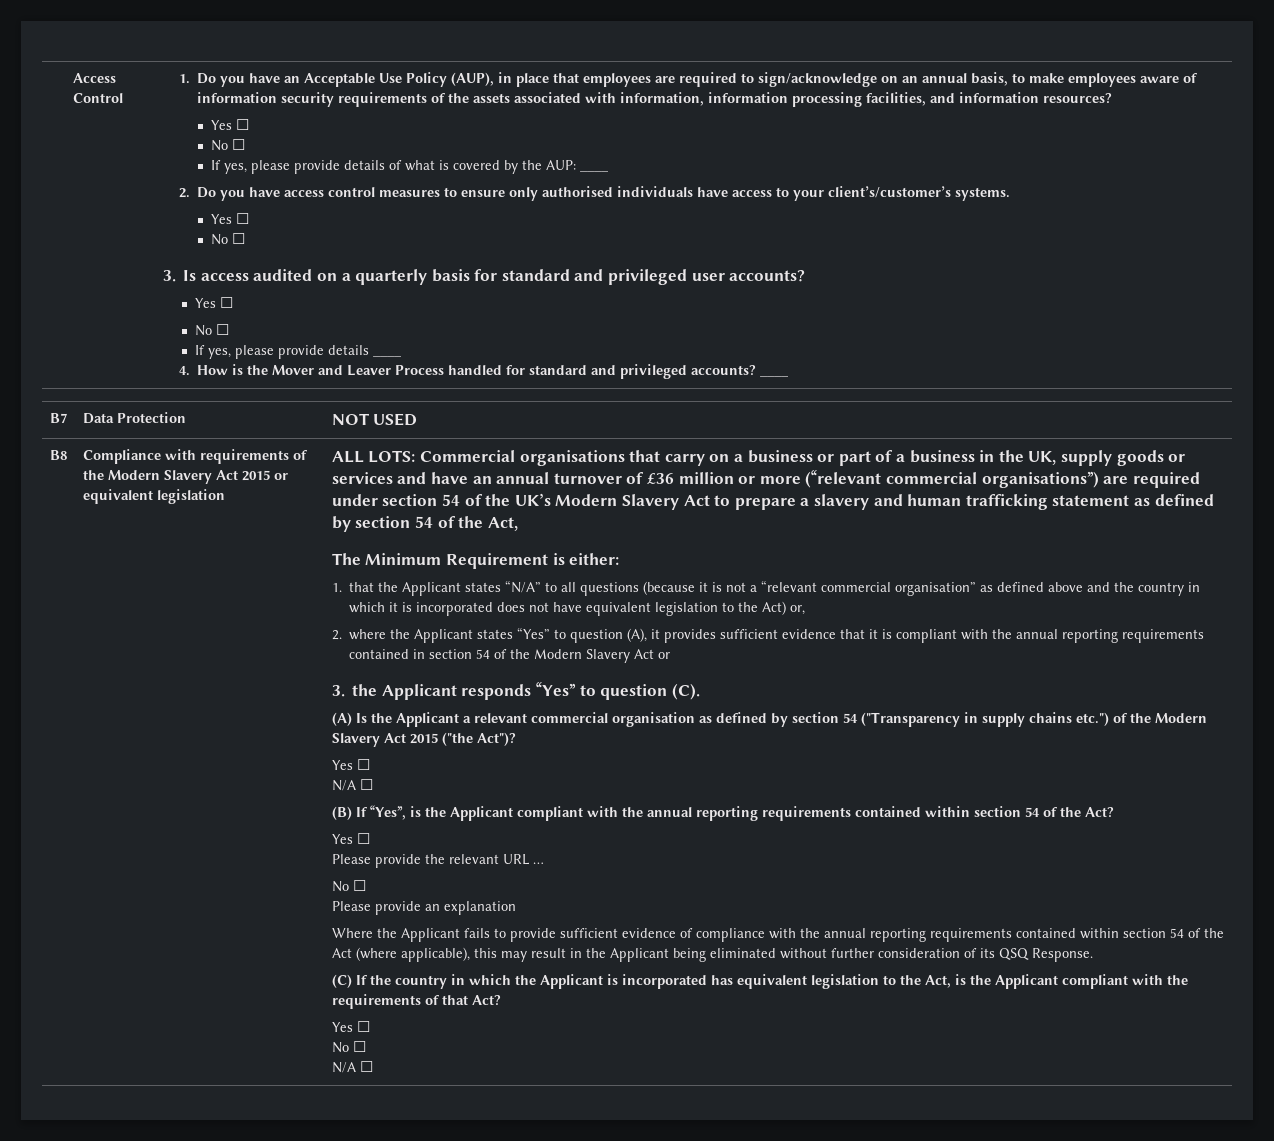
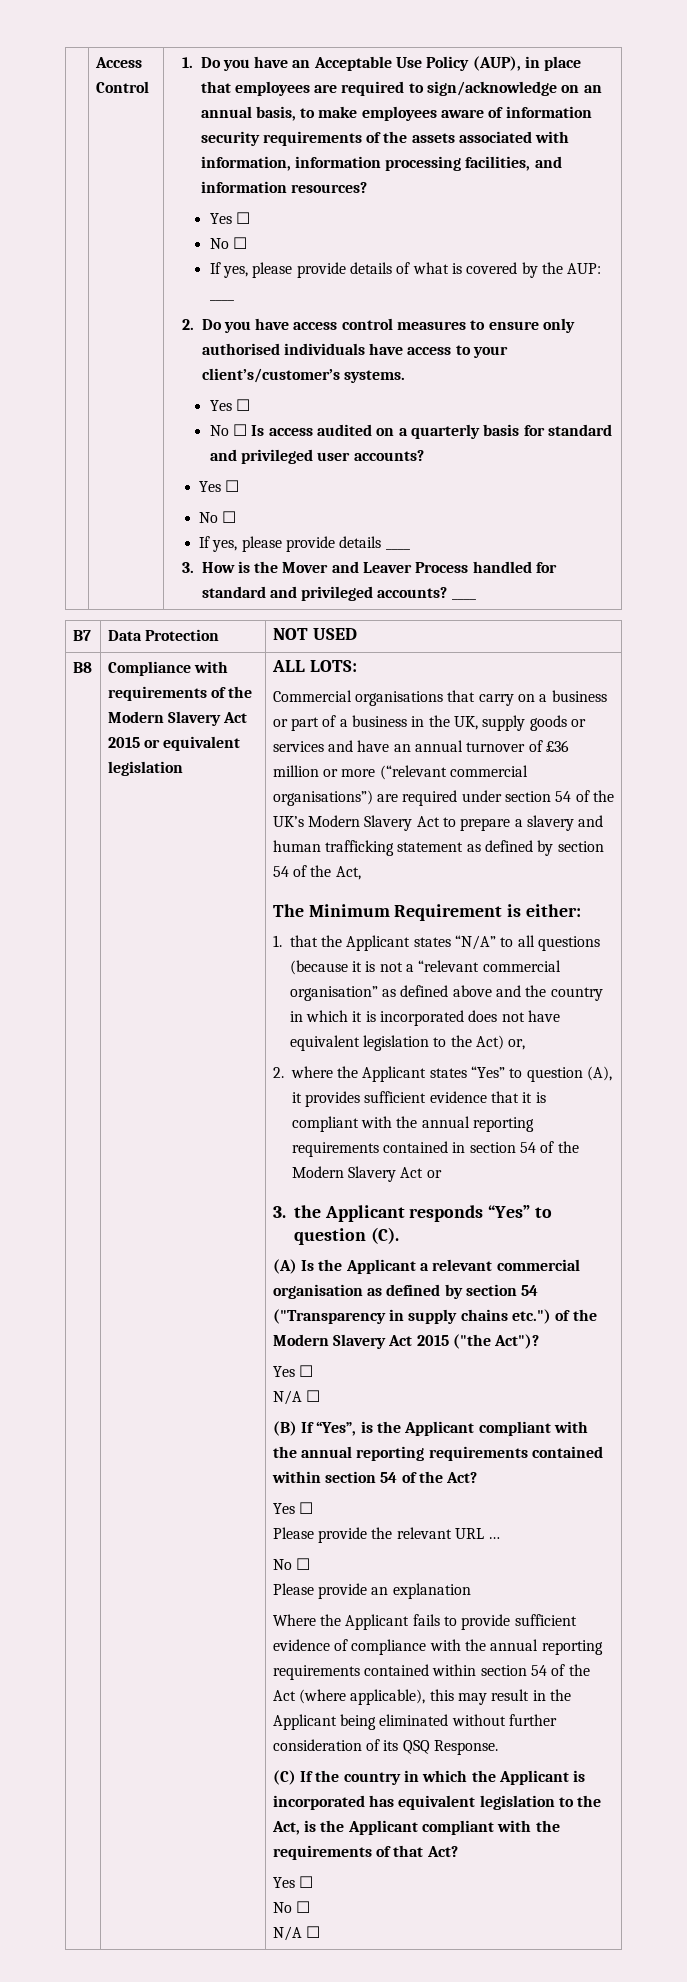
[162,270,176,282] // 3. -> (248, 430) none
[179,366,191,376] 4. -> [181,562,194,573] 3.
(416, 456) none -> (357, 666) //

